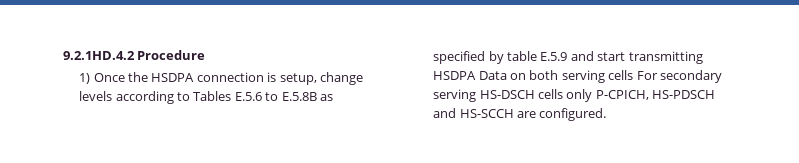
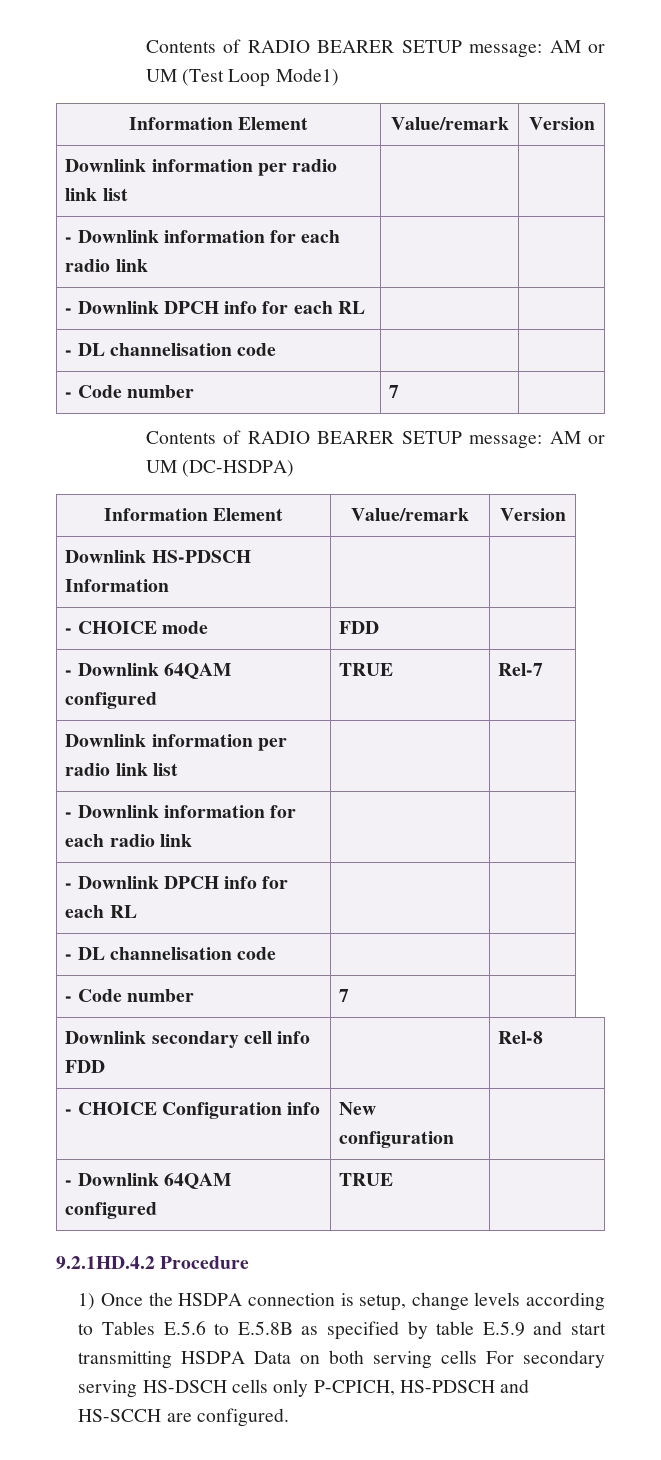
(63, 55) none -> [145,39,605,58] [145,68,339,87] [128,117,309,130] [390,117,509,130] [528,117,595,130] [65,159,338,176] [65,188,128,201] [65,230,341,243] [65,259,148,272] [65,301,365,314] [65,343,277,356] [65,385,194,398] [389,385,400,398] [145,430,605,449] [145,460,295,477] [103,508,284,521] [351,508,469,521] [499,508,566,521] [65,550,251,563] [65,579,170,592] [65,621,208,634] [339,621,380,634] [65,663,231,679] [65,692,158,709] [339,663,394,676] [498,663,544,676] [65,734,287,751] [65,763,178,776] [65,805,297,818] [65,834,192,847] [65,876,289,889] [65,905,137,918] [65,947,277,960] [65,989,194,1002] [339,989,350,1002] [65,1031,311,1048] [65,1060,106,1073] [498,1031,544,1044] [65,1102,321,1119] [339,1102,377,1115] [339,1131,455,1148] [65,1173,231,1189] [65,1202,158,1219] [339,1173,394,1186] Contents of RADIO BEARER SETUP message: AM or UM (Test Loop Mode1) // Information Element | Value/remark | Version // Downlink information per radio link list | | // - Downlink information for each radio link | | // - Downlink DPCH info for each RL | | // - DL channelisation code | | // - Code number | 7 | // Contents of RADIO BEARER SETUP message: AM or UM (DC-HSDPA) // Information Element | Value/remark | Version // Downlink HS-PDSCH Information | | // - CHOICE mode | FDD | // - Downlink 64QAM configured | TRUE | Rel-7 // Downlink information per radio link list | | // - Downlink information for each radio link | | // - Downlink DPCH info for each RL | | // - DL channelisation code | | // - Code number | 7 | // Downlink secondary cell info FDD | | Rel-8 // - CHOICE Configuration info | New configuration | // - Downlink 64QAM configured | TRUE | //

